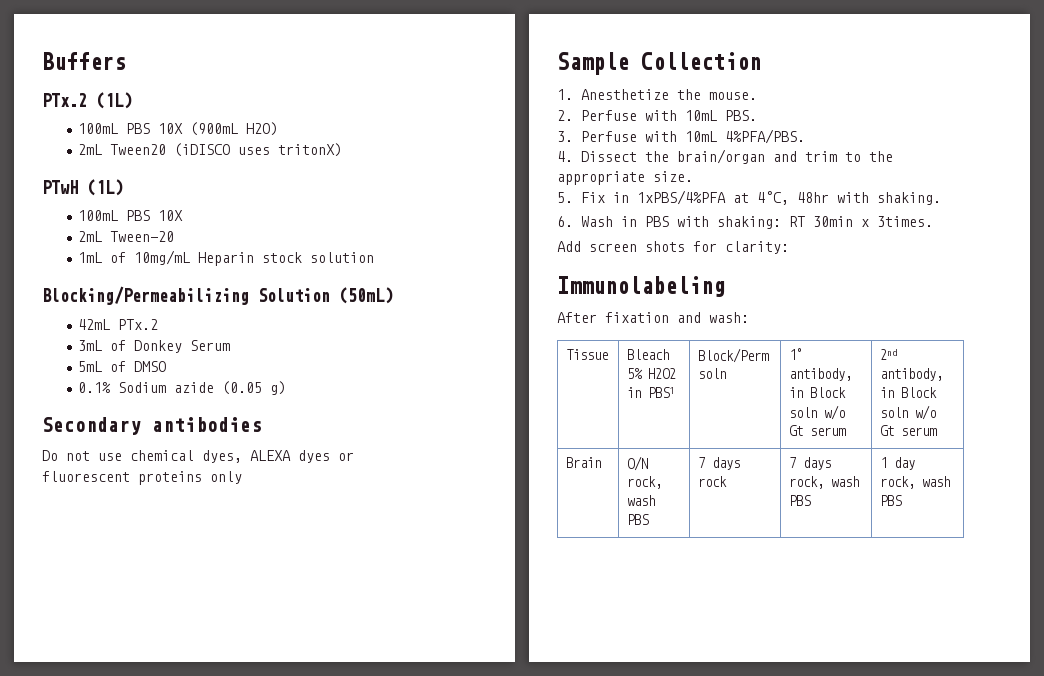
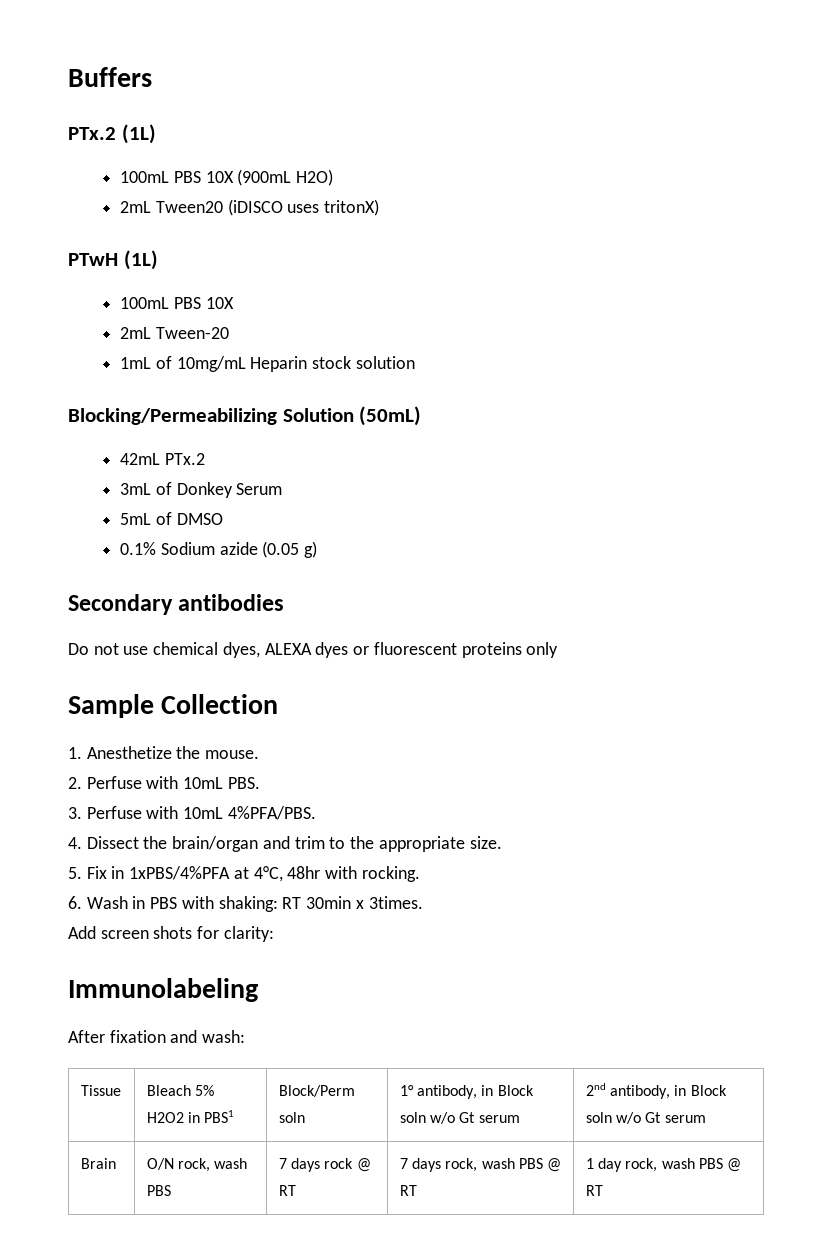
[877,192,941,205] shaking. -> [361,866,420,882] rocking.
(728, 481) none -> [356,1158,371,1172] [278,1185,296,1196] @ RT
(812, 500) none -> [547,1158,562,1172] [399,1185,417,1196] @ RT
(903, 500) none -> [727,1158,742,1172] [585,1185,603,1196] @ RT

